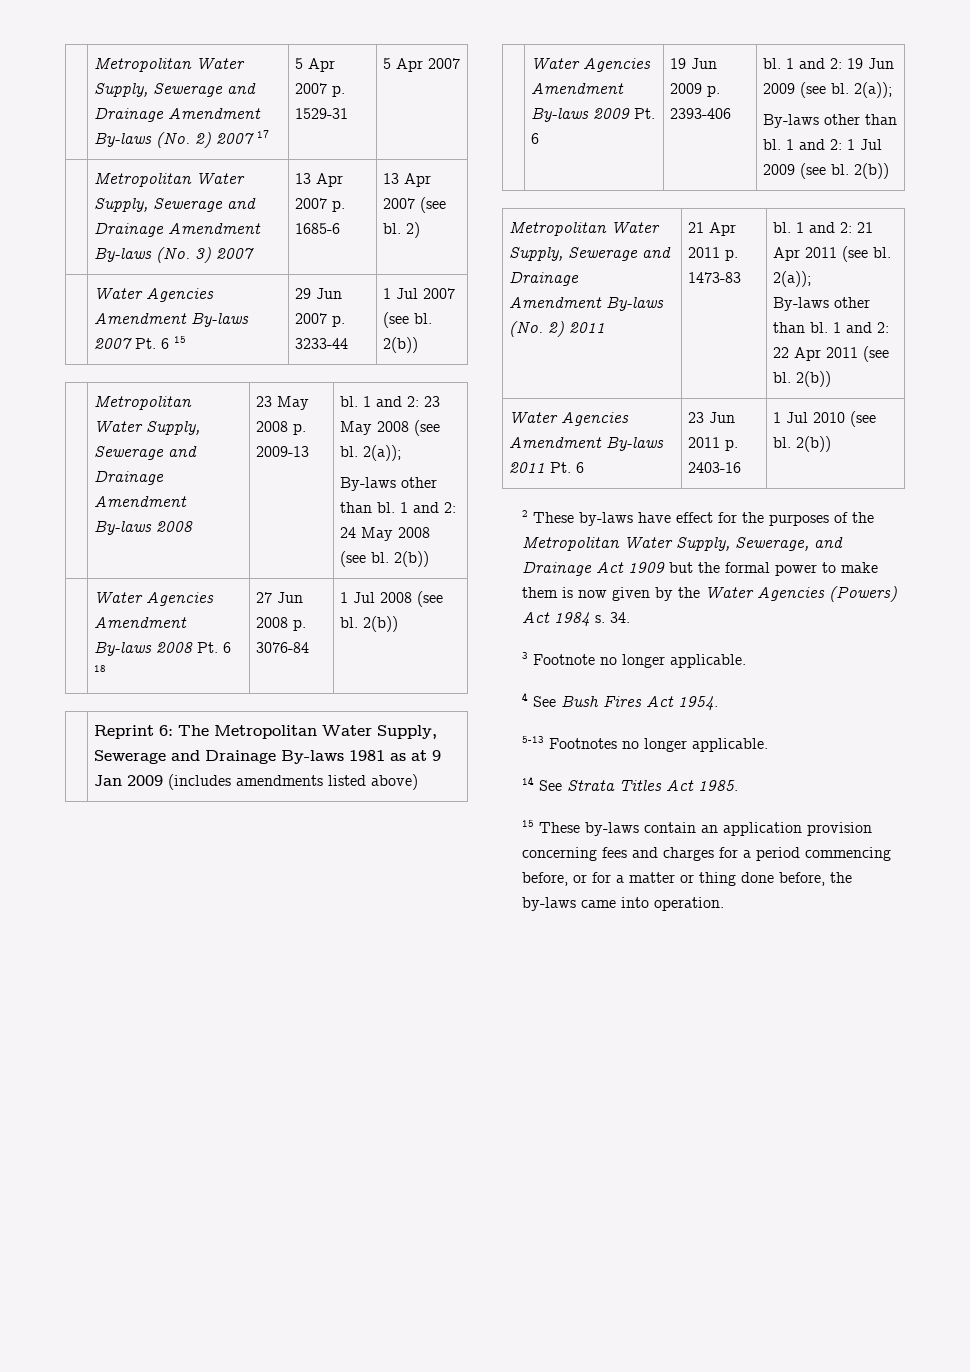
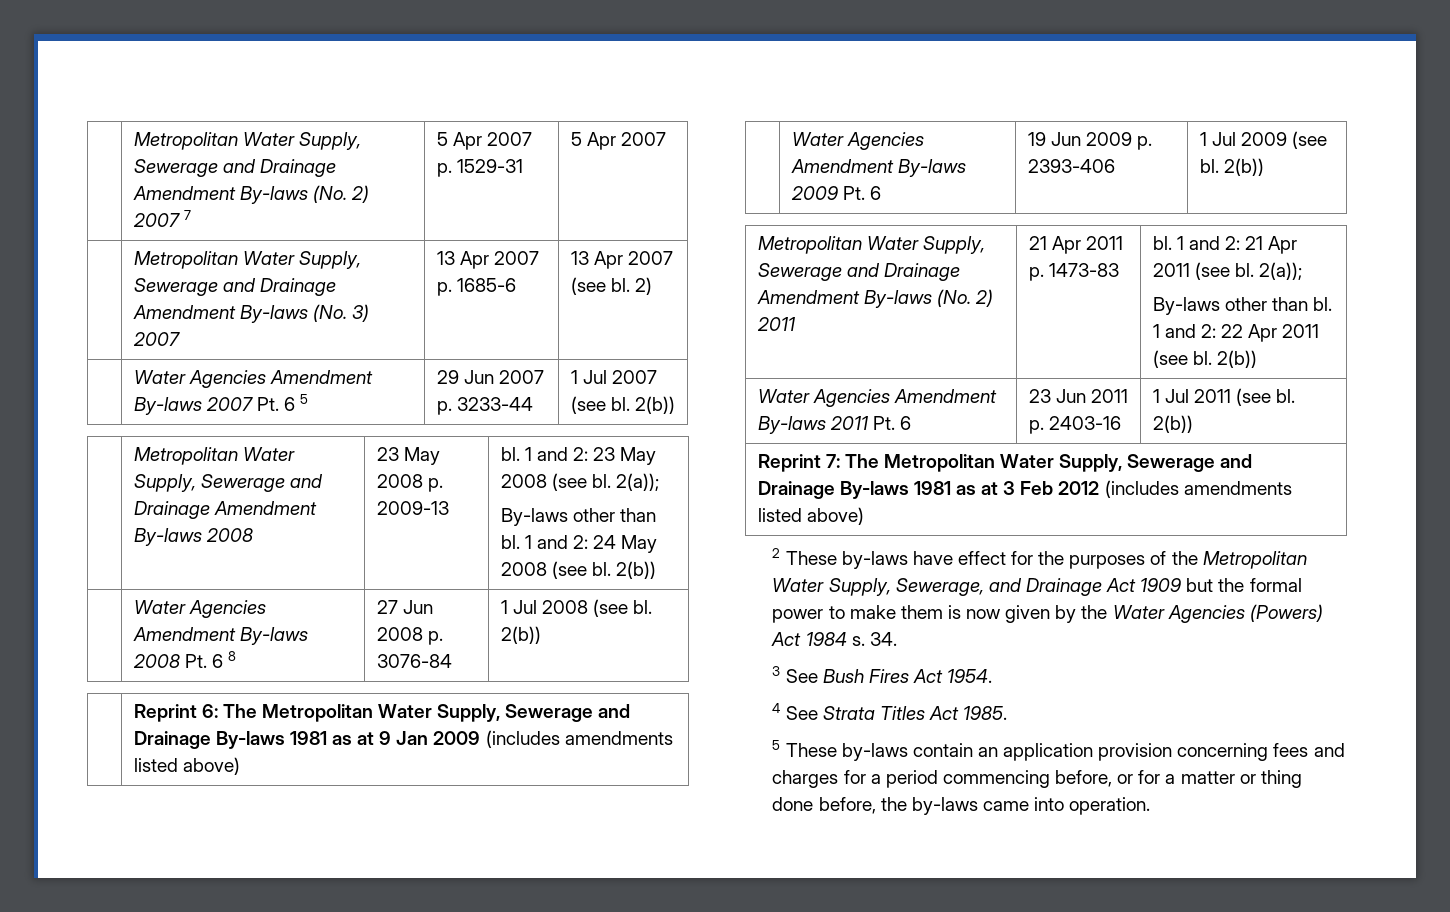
[257,130,270,138] 17 -> [183,210,191,220] 7
[174,336,187,343] 15 -> [300,394,309,404] 5
[94,665,107,672] 18 -> [227,651,236,661] 8
[763,58,895,69] [763,82,893,98] [763,114,898,128] [763,139,843,150] bl. 1 and 2: 19 Jun 2009 (see bl. 2(a)); // By-laws other than bl. 1 and 2: -> (1115, 166) none
[813,411,877,427] [773,436,832,452] 2010 (see bl. 2(b)) -> [1193,388,1296,406] [1152,415,1193,433] [757,454,1253,472] [757,480,1292,499] [757,507,864,525] 2011 (see bl. 2(b)) // Reprint 7: The Metropolitan Water Supply, Sewerage and Drainage By-laws 1981 as at 3 Feb 2012 (includes amendments listed above)
[533,654,747,668] [522,692,529,701] Footnote no longer applicable. // 4 -> (781, 671) none
[522,736,769,752] [522,776,535,785] 5-13 Footnotes no longer applicable. // 14 -> [772,703,781,713] 4
[522,820,535,827] 15 -> [772,740,781,750] 5

